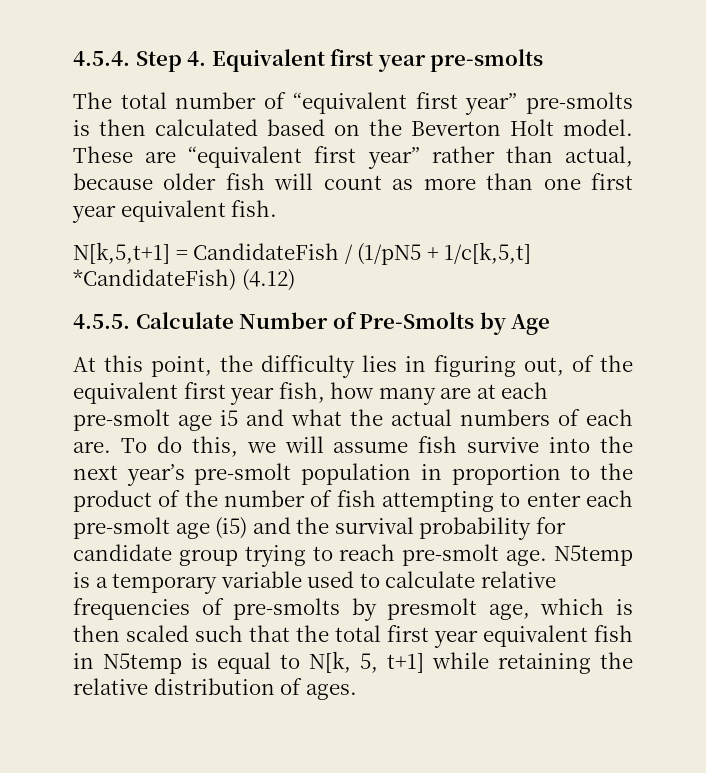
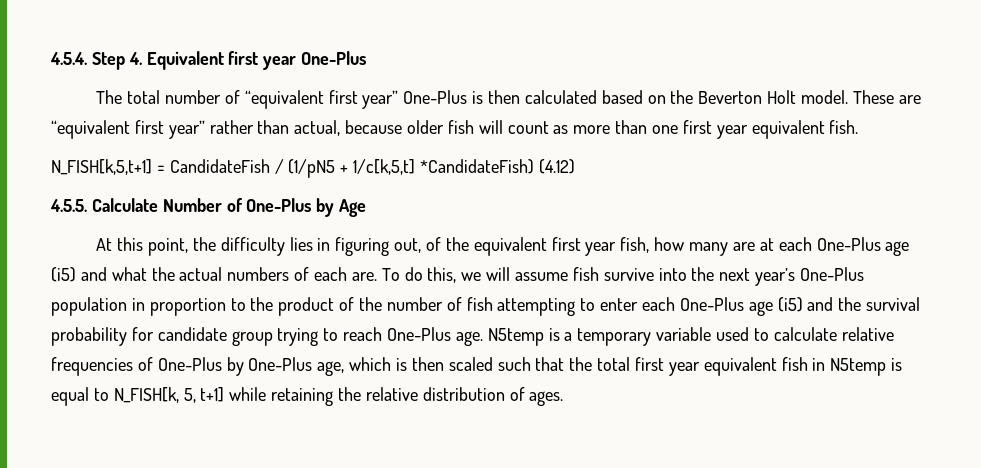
[430,49,544,72] pre-smolts -> [301,51,367,65] One-Plus
[526,92,633,114] pre-smolts -> [403,90,468,104] One-Plus
[73,242,170,264] N[k,5,t+1] -> [51,159,152,175] N_FISH[k,5,t+1]
[359,312,475,329] Pre-Smolts -> [246,198,312,212] One-Plus
[73,409,238,431] pre-smolt age i5 -> [816,237,910,256] [51,267,76,282] One-Plus age (i5)
[194,463,292,485] pre-smolt -> [800,267,865,281] One-Plus
[73,517,170,539] pre-smolt -> [679,297,744,311] One-Plus
[402,544,500,566] pre-smolt -> [387,327,452,341] One-Plus
[233,598,478,621] pre-smolts by presmolt -> [157,357,313,376] One-Plus by One-Plus
[309,651,351,673] N[k, -> [113,387,179,403] N_FISH[k,

